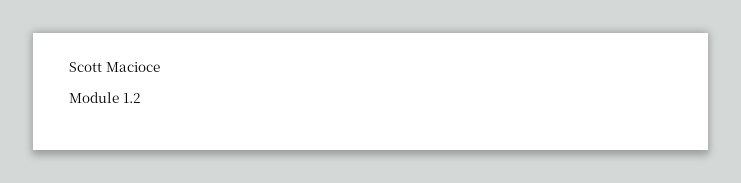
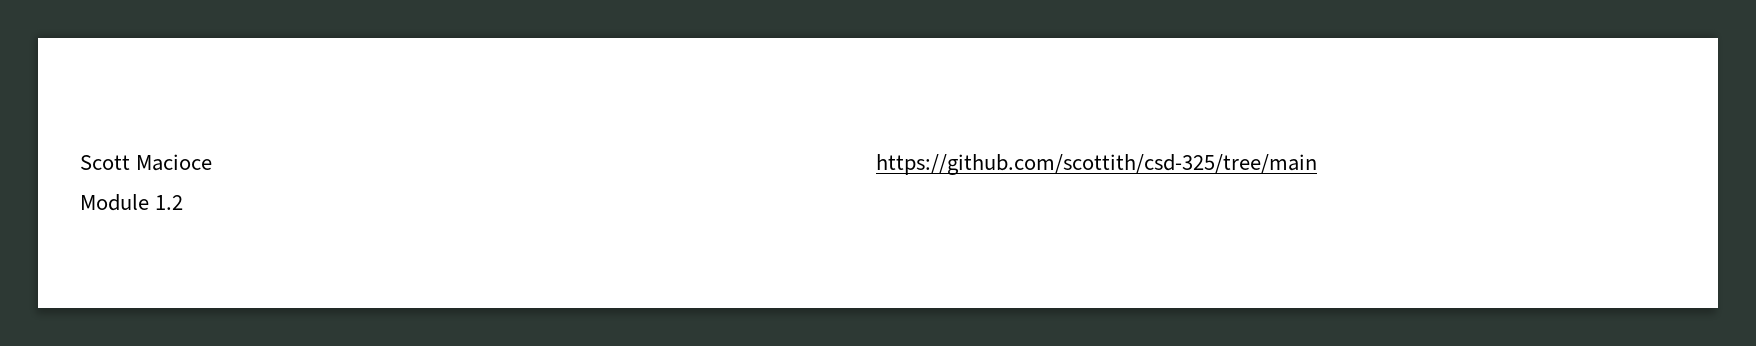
(141, 98) none -> [876,154,1317,175] // https://github.com/scottith/csd-325/tree/main

